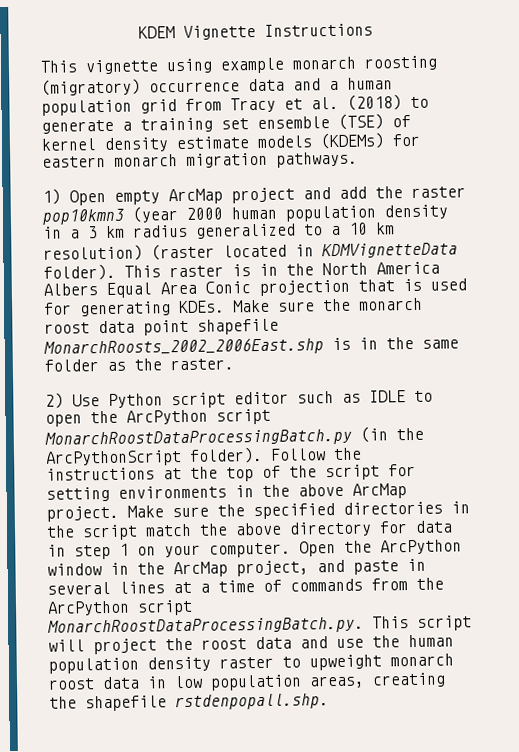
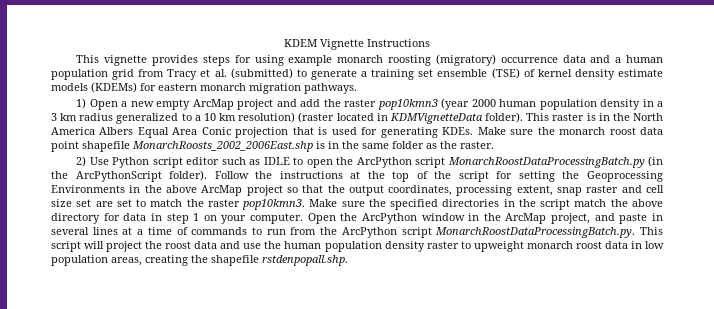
(159, 67) none -> [152,55,251,66] provides steps for
[347,94,402,111] (2018) -> [230,68,293,79] (submitted)
(106, 197) none -> [121,101,154,107] a new
[118,485,227,499] environments -> [562,171,664,182] [51,185,125,193] the Geoprocessing Environments
[46,505,119,522] project. -> [246,185,664,196] [51,199,306,210] project so that the output coordinates, processing extent, snap raster and cell size set are set to match the raster pop10kmn3.
(363, 585) none -> [252,227,286,235] to run

